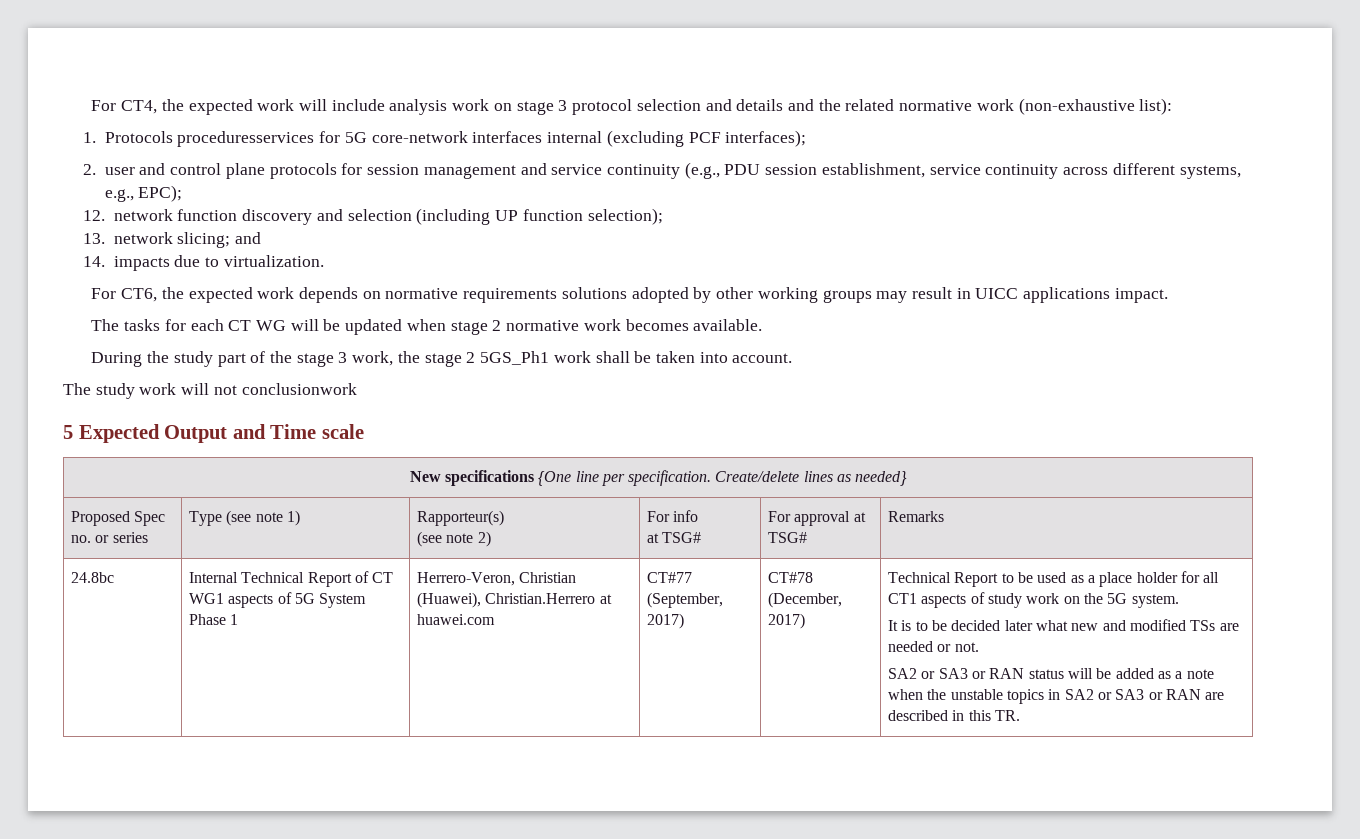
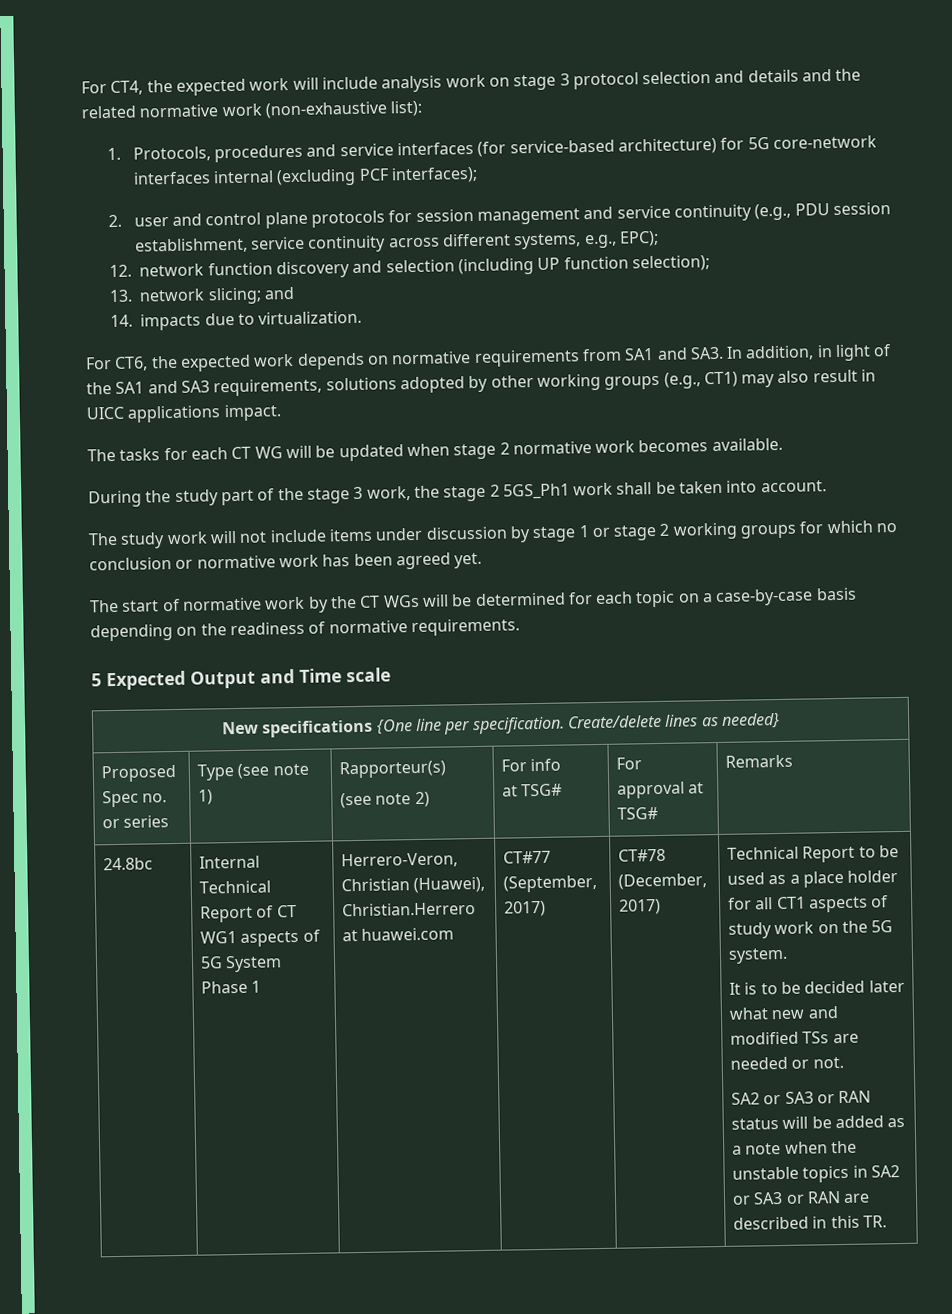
[104,131,315,147] Protocols proceduresservices -> [132,137,718,163] Protocols, procedures and service interfaces (for service-based architecture)
(558, 295) none -> [581,344,893,362] [86,378,323,397] from SA1 and SA3. In addition, in light of the SA1 and SA3 requirements,
[876,291,908,303] may -> [663,370,810,389] (e.g., CT1) may also
[241,383,357,395] conclusionwork -> [269,520,898,543] [89,552,483,571] [90,587,857,613] [90,618,520,642] include items under discussion by stage 1 or stage 2 working groups for which no conclusion or normative work has been agreed yet. // The start of normative work by the CT WGs will be determined for each topic on a case-by-case basis depending on the readiness of normative requirements.

